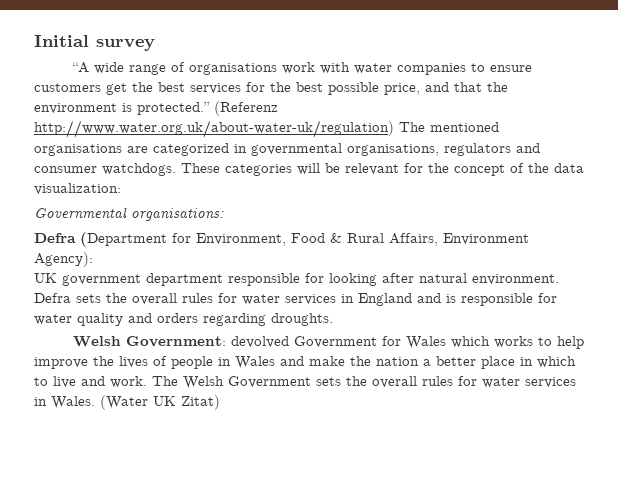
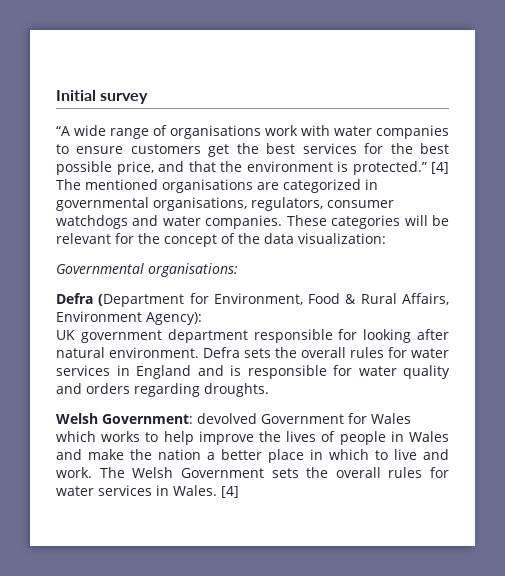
[214,101,278,116] [34,120,394,138] (Referenz http://www.water.org.uk/about-water-uk/regulation) -> [431,162,449,174] [4]
[444,143,540,156] [34,163,176,176] regulators and consumer watchdogs. -> [251,197,394,211] [56,215,283,229] regulators, consumer watchdogs and water companies.
[100,395,220,410] (Water UK Zitat) -> [221,486,239,498] [4]

